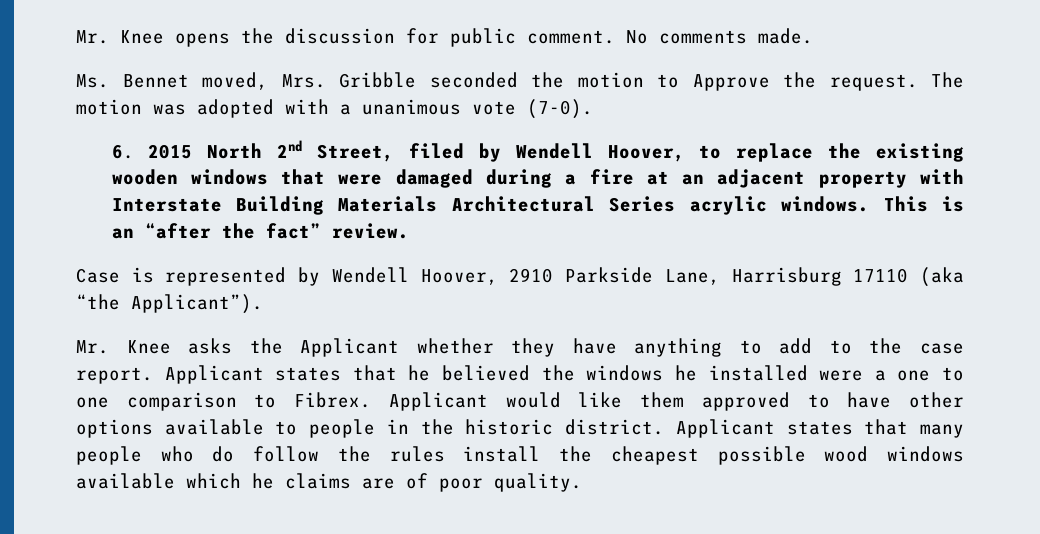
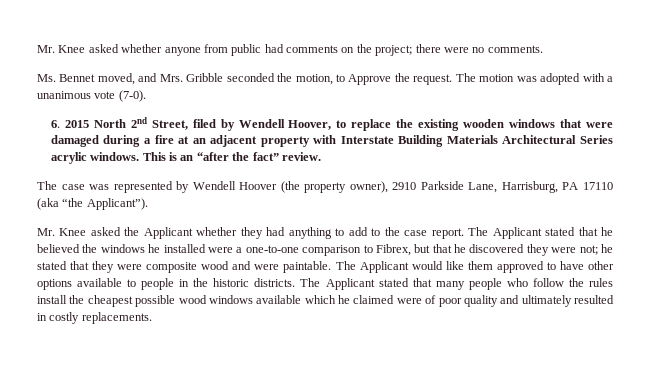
[76,28,813,47] Mr. Knee opens the discussion for public comment. No comments made. -> [37,44,543,56] Mr. Knee asked whether anyone from public had comments on the project; there were no comments.
(268, 81) none -> [138,73,158,82] and
[577,72,644,88] motion -> [295,74,333,85] motion,
[76,267,498,286] Case is represented by Wendell Hoover, -> [37,181,388,193] The case was represented by Wendell Hoover (the property owner),
[731,267,842,286] Harrisburg -> [501,181,579,193] Harrisburg, PA
[188,338,233,354] asks -> [90,227,121,236] asked
[572,338,617,354] have -> [266,227,286,236] had
[164,365,342,384] Applicant states -> [468,227,576,239] The Applicant stated
[897,367,965,381] [76,392,372,411] one to one comparison to Fibrex. -> [245,244,614,256] [37,261,356,273] one-to-one comparison to Fibrex, but that he discovered they were not; he stated that they were composite wood and were paintable. The
[565,419,853,438] district. Applicant states -> [254,278,409,290] districts. The Applicant stated
[212,446,235,462] do -> (528, 282) none
[285,473,582,492] claims are of poor quality. -> [353,295,614,307] [37,312,152,324] claimed were of poor quality and ultimately resulted in costly replacements.

